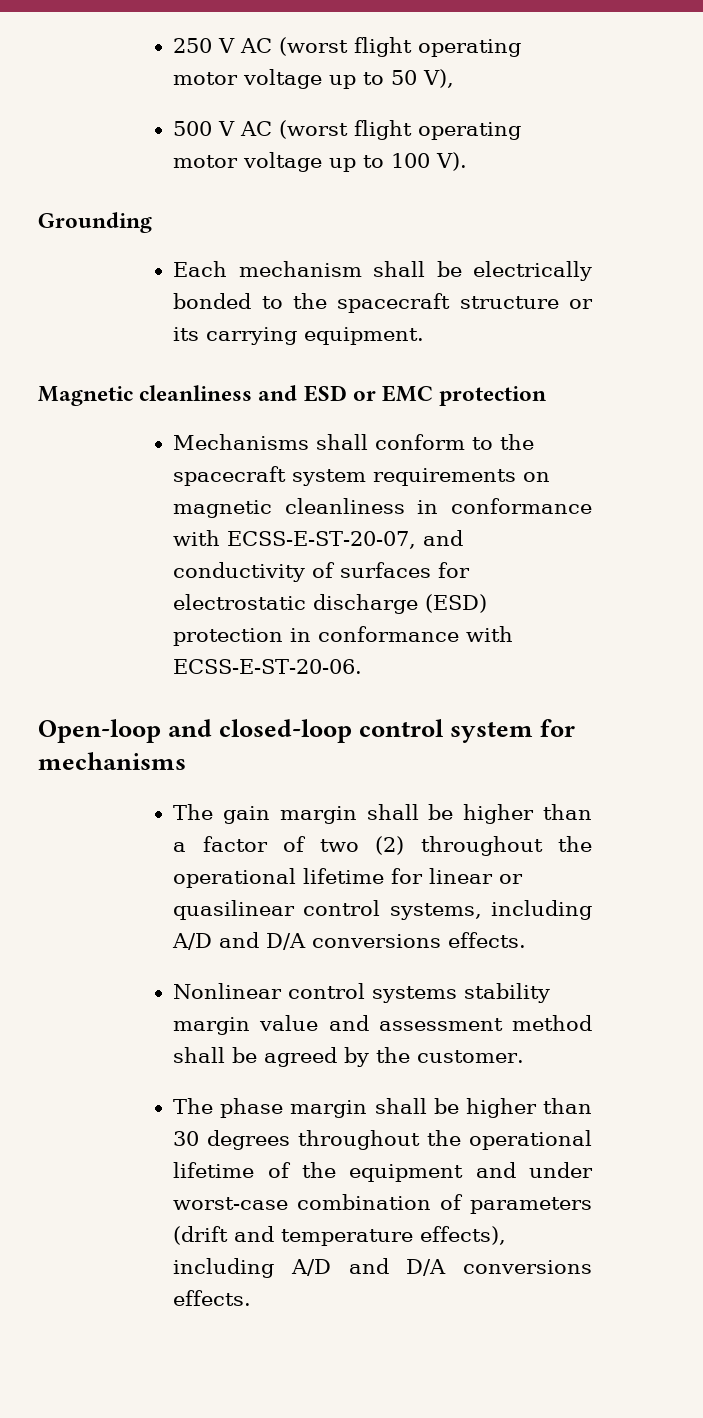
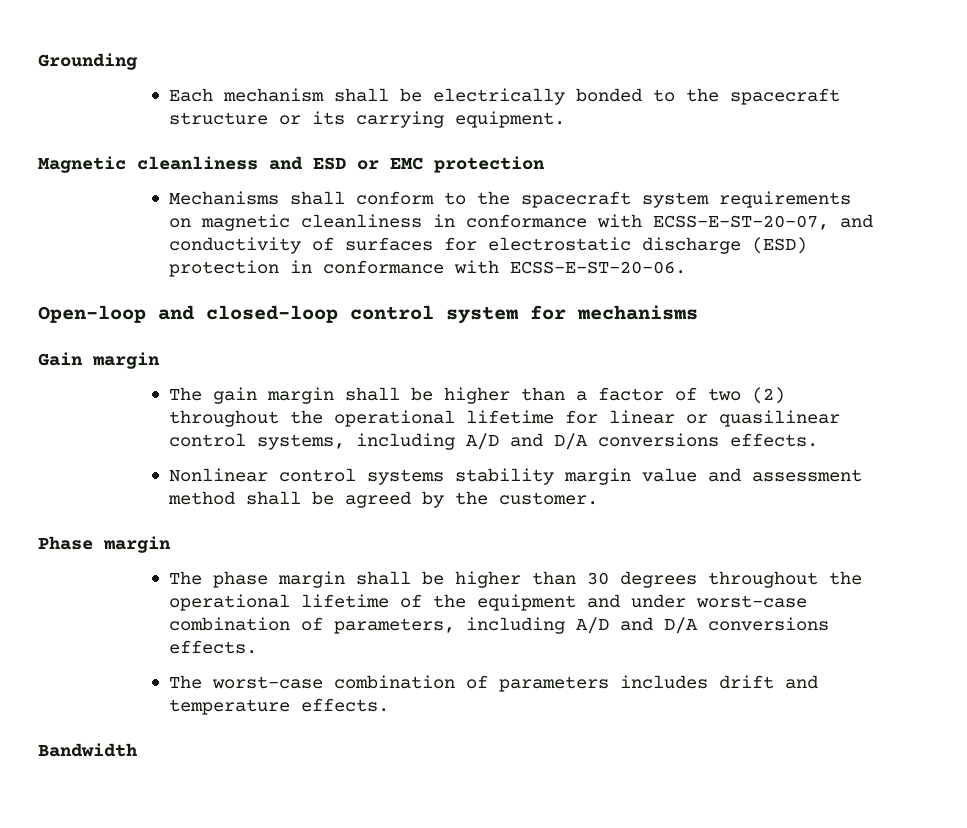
[173,37,522,57] [173,69,455,89] [173,120,522,140] [173,152,468,172] 250 V AC (worst flight operating motor voltage up to 50 V), // 500 V AC (worst flight operating motor voltage up to 100 V). // -> (38, 61) none
(186, 761) none -> [38,352,160,369] // Gain margin
(525, 1056) none -> [38,536,171,553] // Phase margin
[470,1197,592,1214] [173,1226,507,1246] [173,1258,592,1278] [173,1290,252,1306] parameters (drift and temperature effects), including A/D and D/A conversions effects. -> [333,617,829,634] [168,640,257,654] [168,675,818,692] [168,698,389,715] [38,743,138,757] parameters, including A/D and D/A conversions effects. // The worst-case combination of parameters includes drift and temperature effects. // Bandwidth

